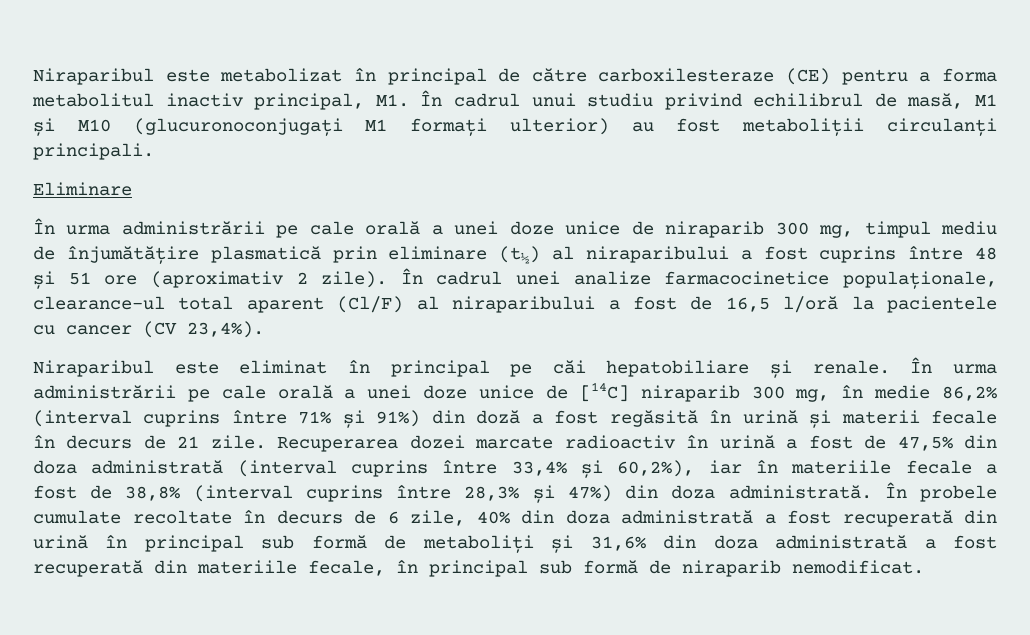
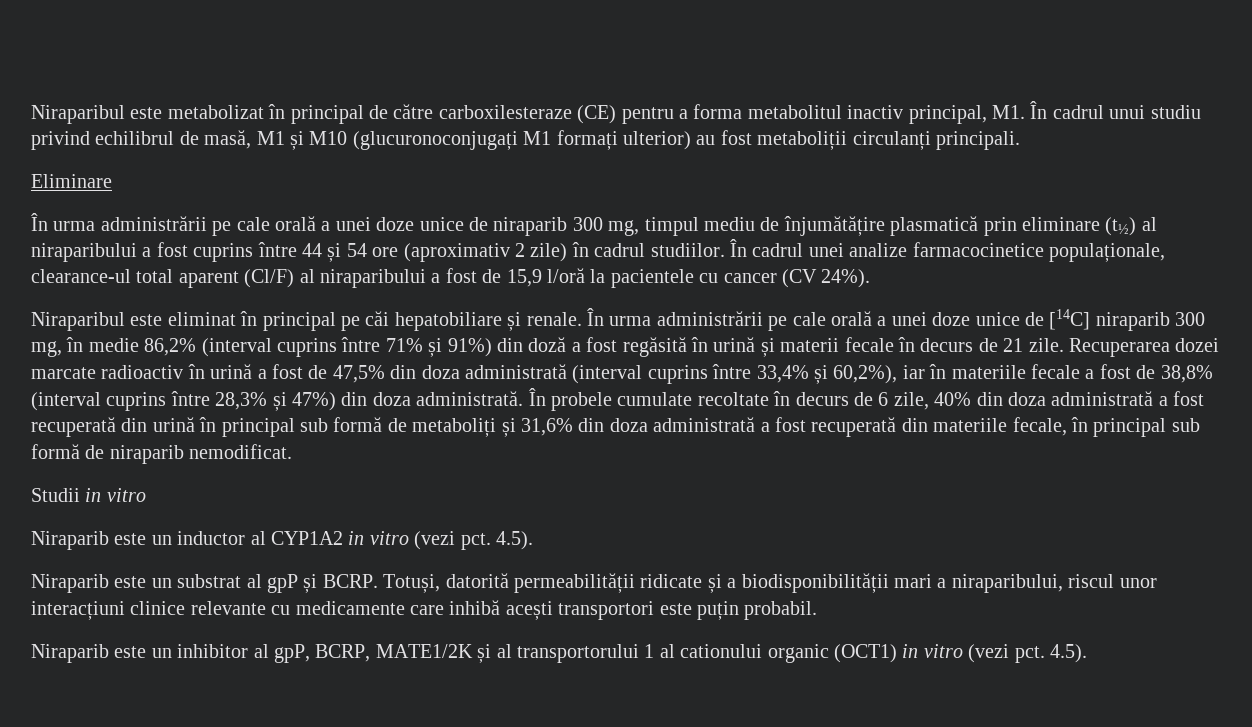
[975,247,998,260] [33,271,388,289] 48 și 51 ore (aproximativ 2 zile). -> [302,242,725,262] 44 și 54 ore (aproximativ 2 zile) în cadrul studiilor.
[725,297,770,312] 16,5 -> [506,269,542,287] 15,9
[187,321,264,338] 23,4%). -> [821,269,871,288] 24%).
(924, 567) none -> [31,488,146,502] [31,531,533,550] [31,573,1157,593] [31,600,818,620] [31,644,1087,663] // Studii in vitro // Niraparib este un inductor al CYP1A2 in vitro (vezi pct. 4.5). // Niraparib este un substrat al gpP și BCRP. Totuși, datorită permeabilității ridicate și a biodisponibilității mari a niraparibului, riscul unor interacțiuni clinice relevante cu medicamente care inhibă acești transportori este puțin probabil. // Niraparib este un inhibitor al gpP, BCRP, MATE1/2K și al transportorului 1 al cationului organic (OCT1) in vitro (vezi pct. 4.5).

